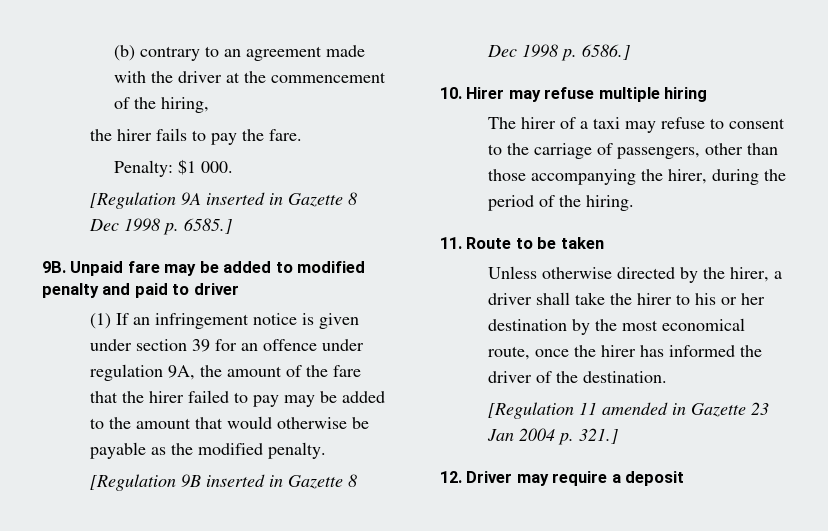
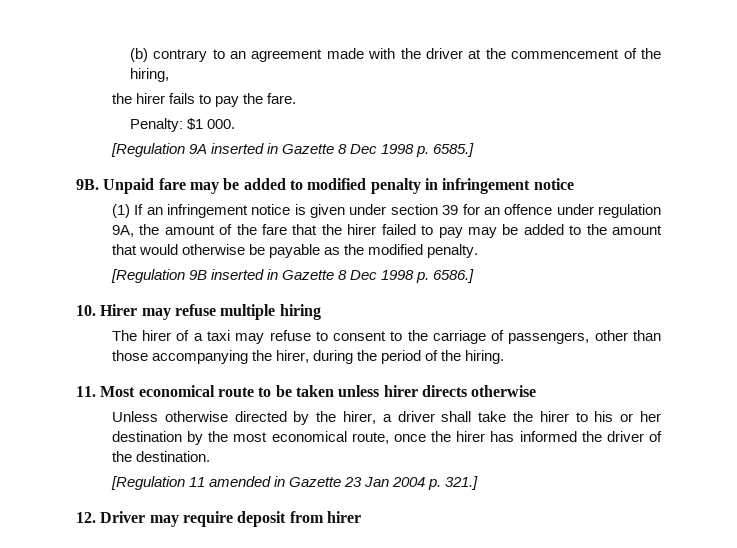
[102,283,239,298] and paid to driver -> [424,178,574,194] in infringement notice
[466,237,512,249] Route -> [100,385,254,397] Most economical route
(604, 243) none -> [338,385,537,397] unless hirer directs otherwise
[611,471,685,486] a deposit -> [237,511,361,527] deposit from hirer

